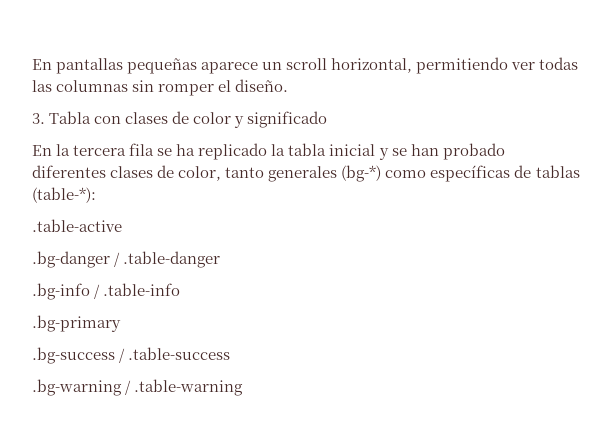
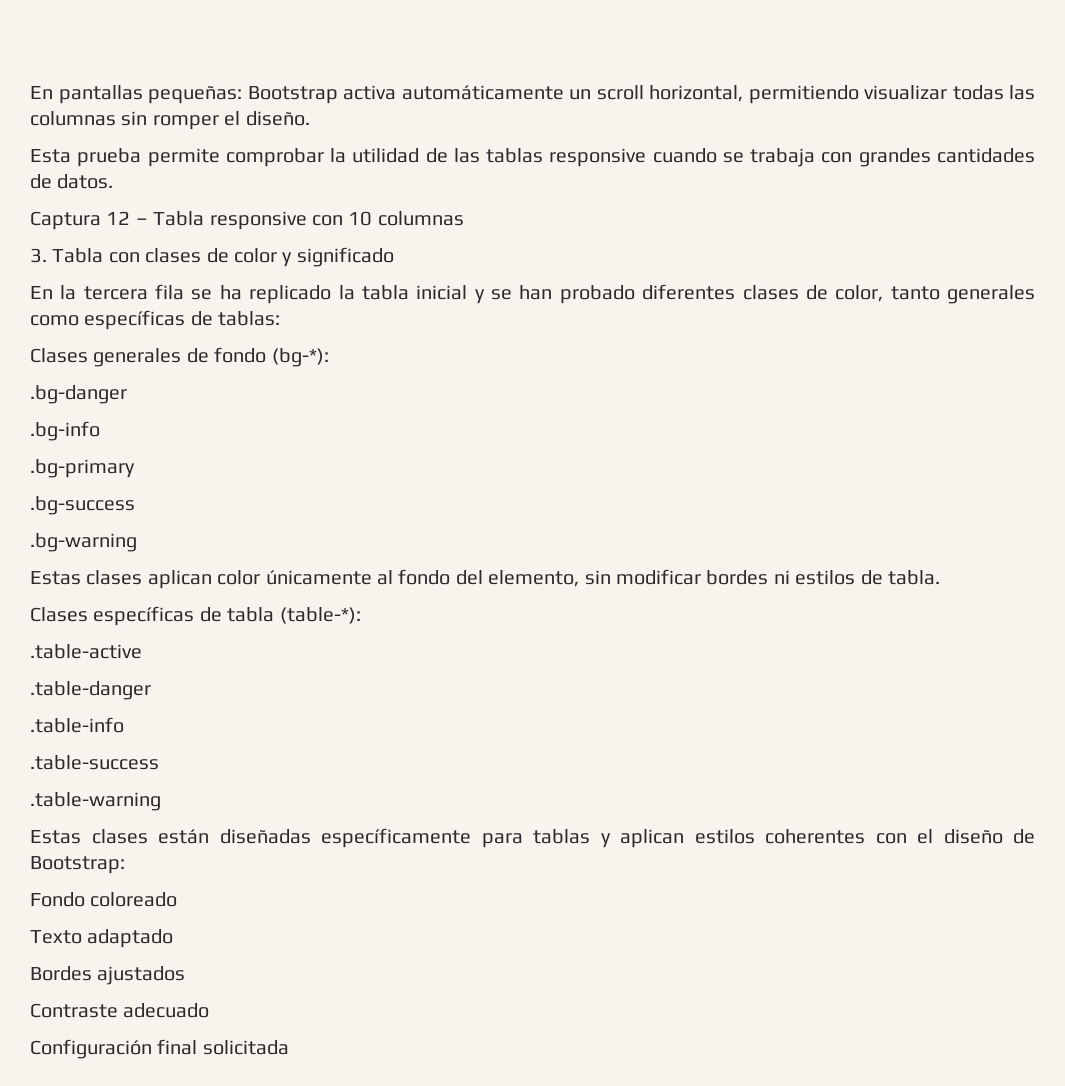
[127,58,259,74] pequeñas aparece -> [148,85,564,104] pequeñas: Bootstrap activa automáticamente
[511,62,536,70] ver -> [864,85,947,100] visualizar
(289, 85) none -> [30,148,1035,167] [30,174,114,189] [30,211,464,230] // Esta prueba permite comprobar la utilidad de las tablas responsive cuando se trabaja con grandes cantidades de datos. // Captura 12 – Tabla responsive con 10 columnas
[341,165,382,182] (bg-*) -> (1035, 294) none
[535,165,580,178] tablas -> [218,311,281,326] [30,347,329,367] [30,385,127,404] [30,421,100,441] [30,459,135,478] [30,496,135,515] [30,533,137,552] [30,569,940,589] [30,606,275,626] tablas: // Clases generales de fondo (bg-*): // .bg-danger // .bg-info // .bg-primary // .bg-success // .bg-warning // Estas clases aplican color únicamente al fondo del elemento, sin modificar bordes ni estilos de tabla. // Clases específicas de tabla
[32,251,121,268] .bg-danger / -> (142, 651) none
[32,283,101,300] .bg-info / -> (151, 690) none
[32,315,121,332] [32,347,126,364] .bg-primary // .bg-success / -> (124, 725) none
[32,379,132,396] .bg-warning / -> (159, 762) none
(244, 387) none -> [30,828,1035,848] [30,856,125,874] [30,892,178,907] [30,929,174,948] [30,966,186,985] [30,1003,210,1018] [30,1039,289,1059] // Estas clases están diseñadas específicamente para tablas y aplican estilos coherentes con el diseño de Bootstrap: // Fondo coloreado // Texto adaptado // Bordes ajustados // Contraste adecuado // Configuración final solicitada

